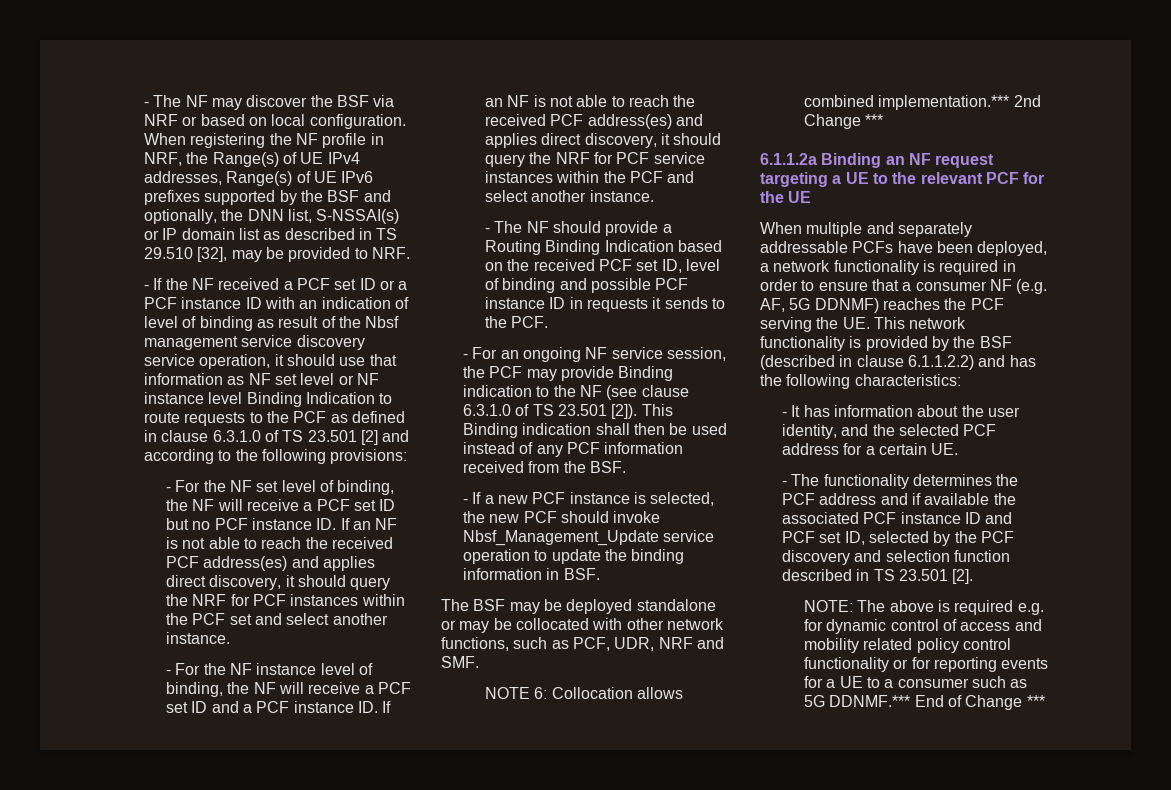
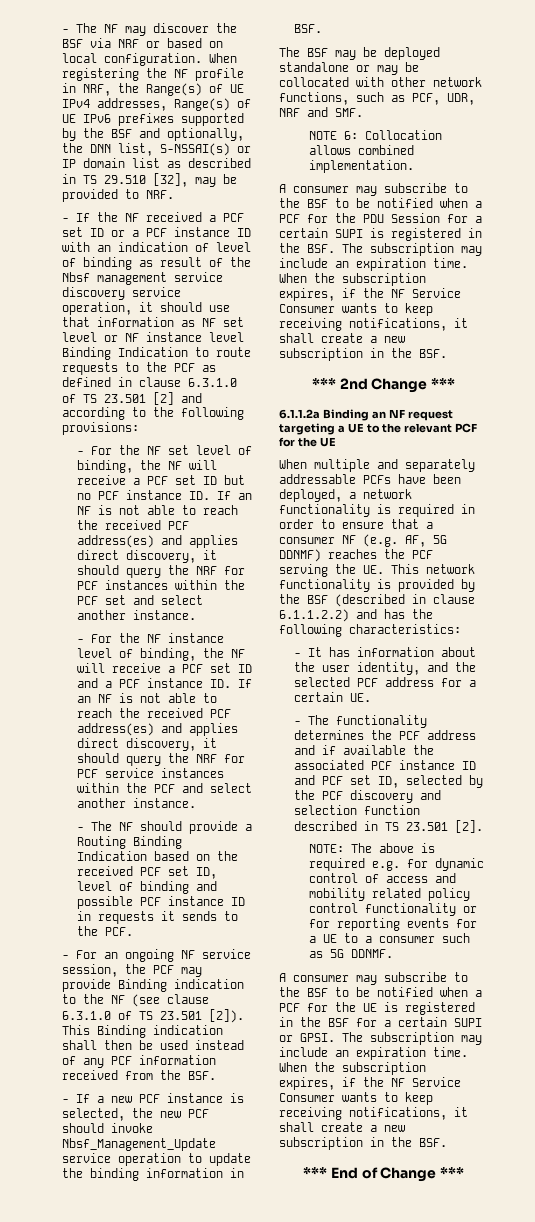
[878,95,1010,110] implementation.*** -> [308,160,414,173] [279,183,468,196] [279,198,482,208] [279,213,482,223] [279,228,482,241] [279,243,482,256] [279,258,468,271] [279,273,426,286] [279,288,461,301] [279,303,433,316] [279,318,468,331] [279,333,405,343] [279,348,447,361] [311,378,336,389] implementation. // A consumer may subscribe to the BSF to be notified when a PCF for the PDU Session for a certain SUPI is registered in the BSF. The subscription may include an expiration time. When the subscription expires, if the NF Service Consumer wants to keep receiving notifications, it shall create a new subscription in the BSF. // ***
[829,695,911,707] DDNMF.*** -> [350,949,393,958] [279,972,468,985] [279,987,482,997] [279,1002,475,1015] [279,1017,482,1027] [279,1032,482,1045] [279,1047,468,1060] [279,1062,426,1075] [279,1077,461,1090] [279,1092,433,1105] [279,1107,468,1120] [279,1122,405,1132] [279,1137,447,1150] [302,1167,327,1178] DDNMF. // A consumer may subscribe to the BSF to be notified when a PCF for the UE is registered in the BSF for a certain SUPI or GPSI. The subscription may include an expiration time. When the subscription expires, if the NF Service Consumer wants to keep receiving notifications, it shall create a new subscription in the BSF. // ***

